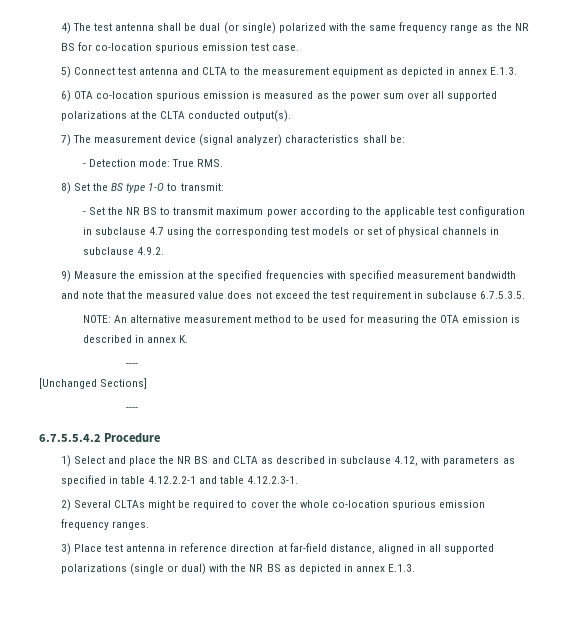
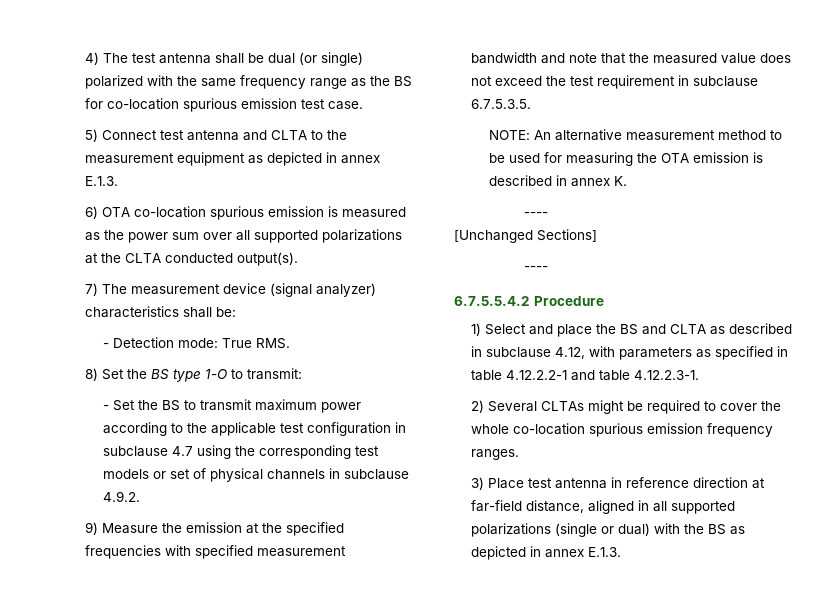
[514,23,529,31] NR -> (391, 81) none
[125,207,140,215] NR -> (158, 405) none
[177,456,192,464] NR -> (617, 329) none
[249,564,264,572] NR -> (705, 529) none

